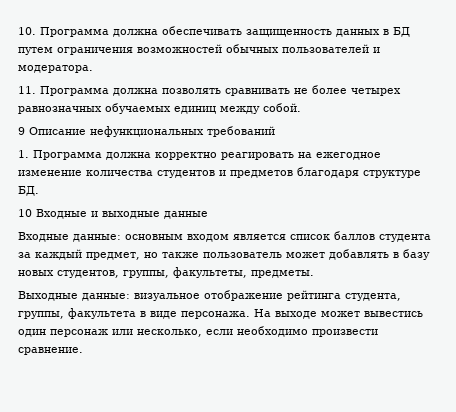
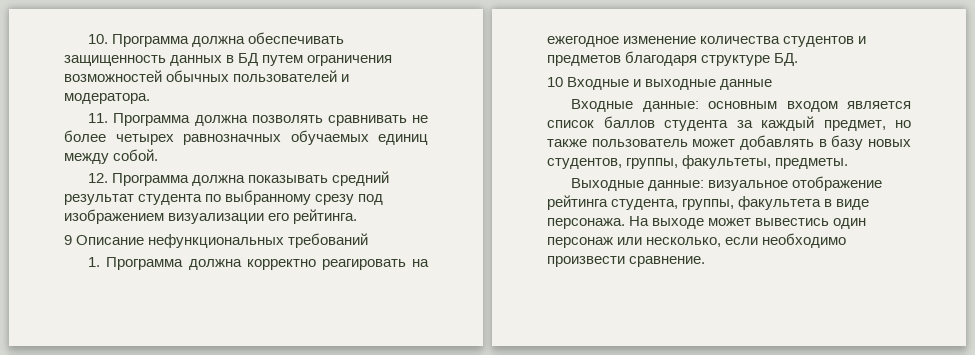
(301, 107) none -> [88,171,390,186] [64,190,384,205] [64,209,358,224] // 12. Программа должна показывать средний результат студента по выбранному срезу под изображением визуализации его рейтинга.

